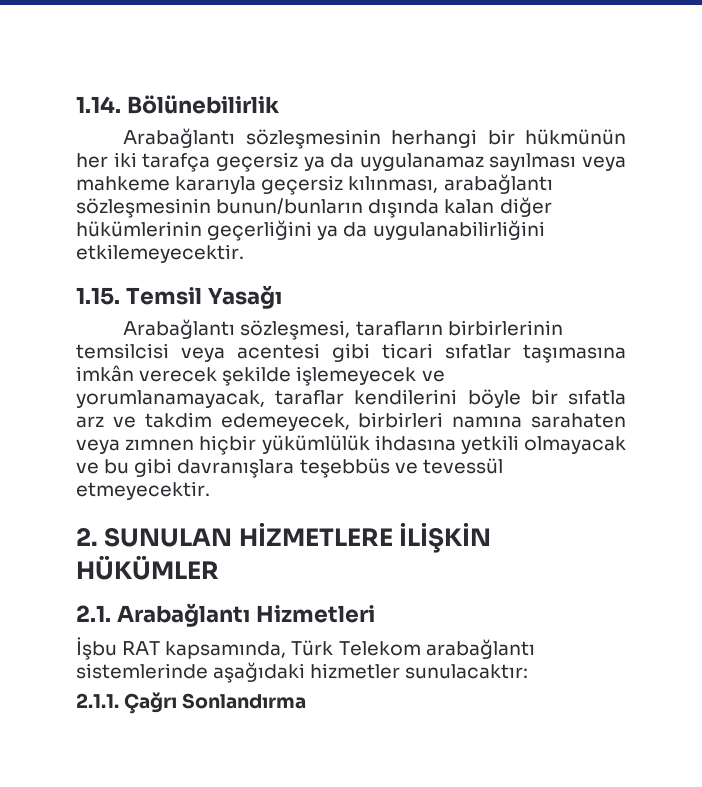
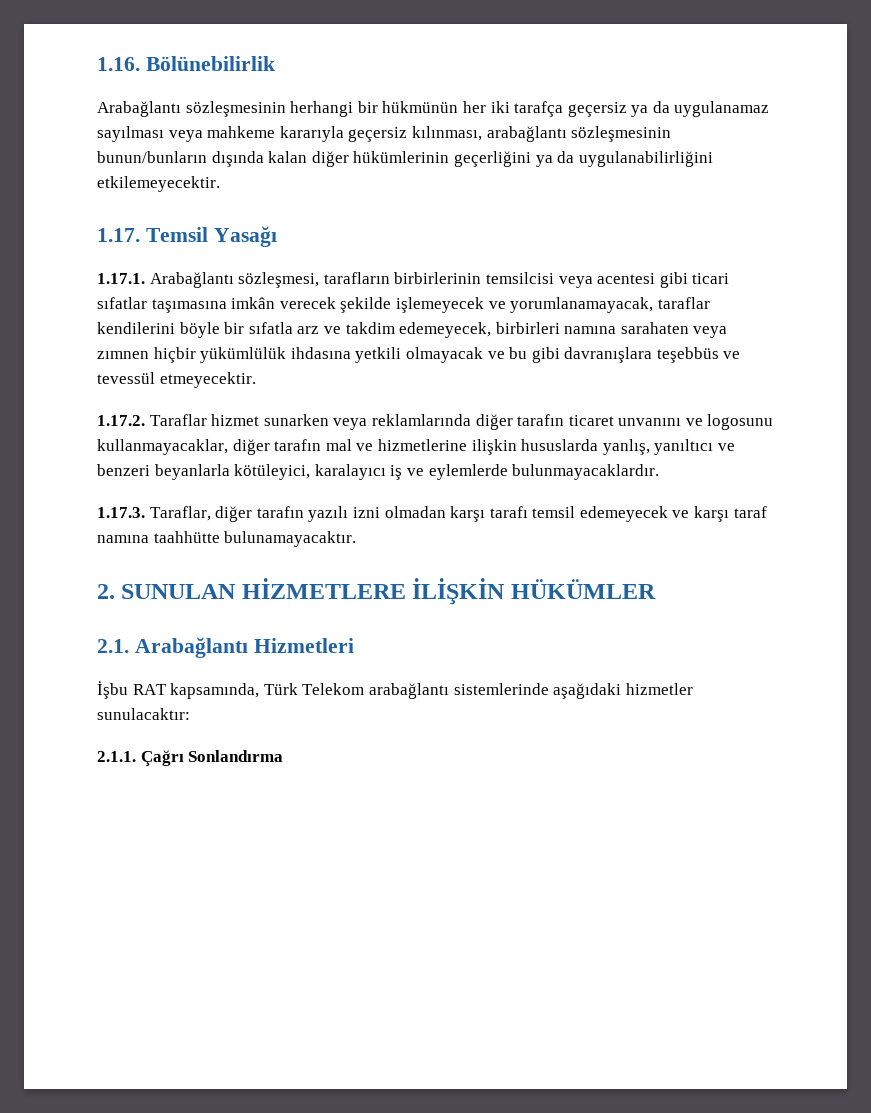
[76,96,121,113] 1.14. -> [97,57,140,71] 1.16.
[76,287,120,305] 1.15. -> [97,228,140,242] 1.17.
(282, 297) none -> [97,273,145,284] 1.17.1.
(210, 490) none -> [97,414,774,430] [97,439,735,455] [97,464,660,480] [97,506,767,522] [97,531,357,547] // 1.17.2. Taraflar hizmet sunarken veya reklamlarında diğer tarafın ticaret unvanını ve logosunu kullanmayacaklar, diğer tarafın mal ve hizmetlerine ilişkin hususlarda yanlış, yanıltıcı ve benzeri beyanlarla kötüleyici, karalayıcı iş ve eylemlerde bulunmayacaklardır. // 1.17.3. Taraflar, diğer tarafın yazılı izni olmadan karşı tarafı temsil edemeyecek ve karşı taraf namına taahhütte bulunamayacaktır.

